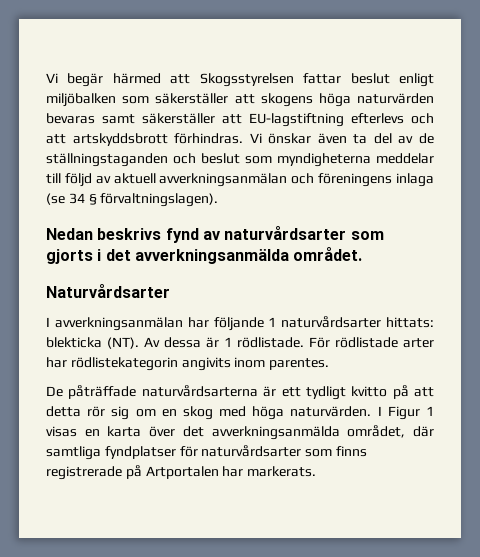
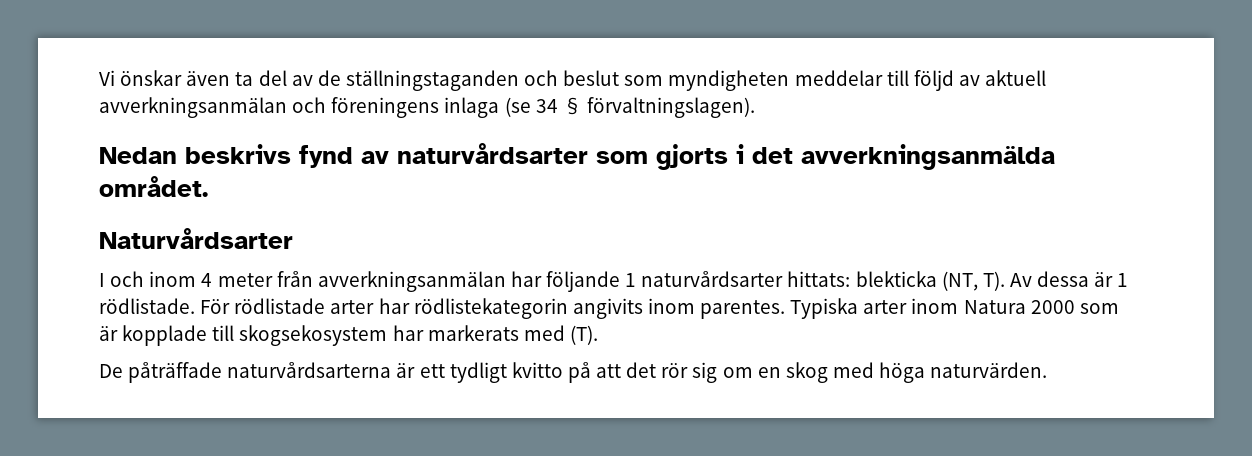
[46,73,434,87] [46,93,434,107] [46,113,434,127] [46,133,262,146] Vi begär härmed att Skogsstyrelsen fattar beslut enligt miljöbalken som säkerställer att skogens höga naturvärden bevaras samt säkerställer att EU-lagstiftning efterlevs och att artskyddsbrott förhindras. Vi -> [99,70,115,86] Vi
[277,153,371,167] myndigheterna -> [668,70,790,91] myndigheten
(50, 322) none -> [110,271,313,287] och inom 4 meter från
[107,337,139,349] (NT). -> [941,271,1005,291] (NT, T).
(330, 364) none -> [790,298,1119,319] [99,325,598,346] Typiska arter inom Natura 2000 som är kopplade till skogsekosystem har markerats med (T).
[46,406,81,417] detta -> [626,362,657,378] det
[377,406,435,420] [46,425,434,440] [46,445,367,460] [46,465,317,480] I Figur 1 visas en karta över det avverkningsanmälda området, där samtliga fyndplatser för naturvårdsarter som finns registrerade på Artportalen har markerats. -> (1048, 370) none

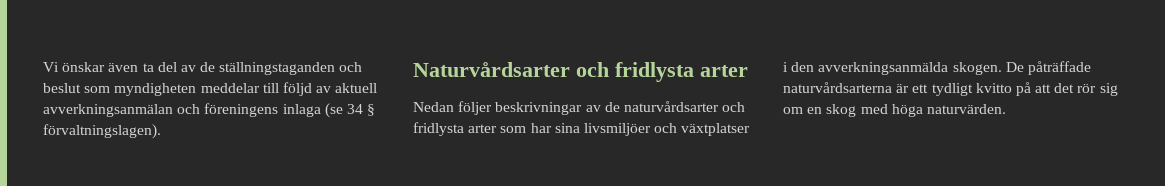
[99,143,1055,170] [99,176,208,197] [99,228,293,249] [99,271,1129,292] [99,298,1119,319] [99,325,598,346] Nedan beskrivs fynd av naturvårdsarter som gjorts i det avverkningsanmälda området. // Naturvårdsarter // I och inom 4 meter från avverkningsanmälan har följande 1 naturvårdsarter hittats: blekticka (NT, T). Av dessa är 1 rödlistade. För rödlistade arter har rödlistekategorin angivits inom parentes. Typiska arter inom Natura 2000 som är kopplade till skogsekosystem har markerats med (T). // -> [413,62,748,82] [413,101,746,115] [413,122,751,136] [783,62,1002,75] Naturvårdsarter och fridlysta arter // Nedan följer beskrivningar av de naturvårdsarter och fridlysta arter som har sina livsmiljöer och växtplatser i den avverkningsanmälda skogen.

